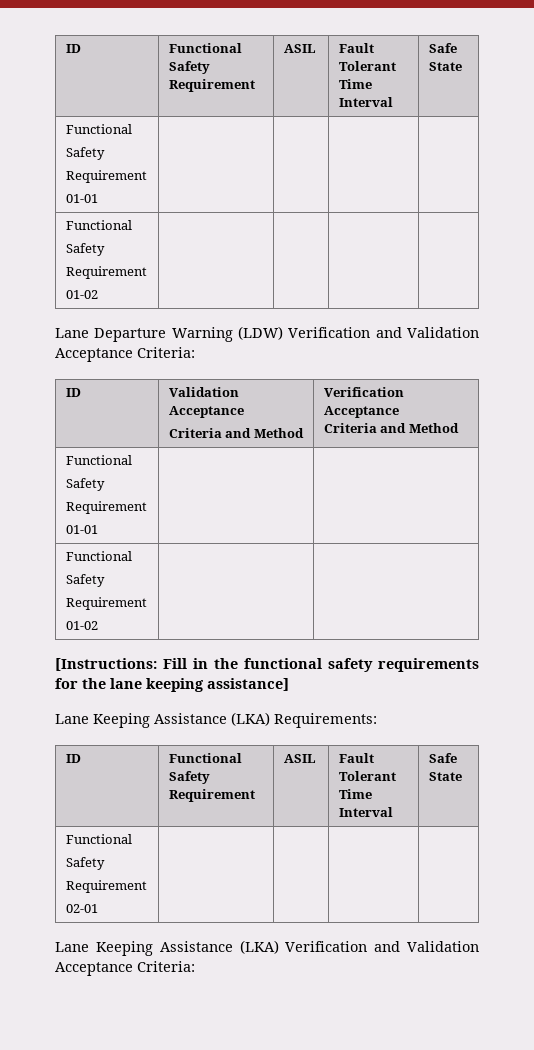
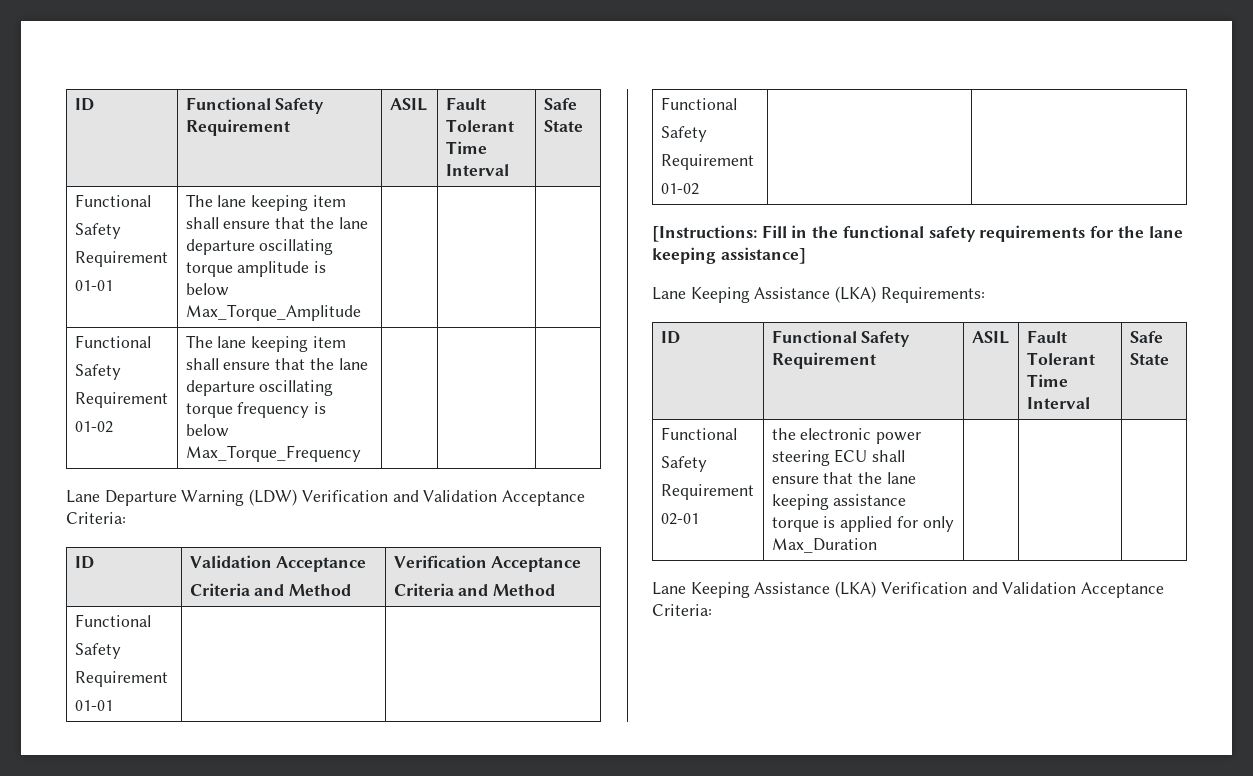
[65,220,132,230] [65,243,105,256] [65,266,147,279] [65,290,98,299] | | | // Functional // Safety // Requirement // 01-02 | -> [185,194,346,211] [185,217,368,229] [185,239,334,255] [185,261,327,277] [185,283,229,296] [185,304,361,321] [74,335,151,348] [74,364,121,380] [74,392,168,408] [74,421,113,433] [185,335,346,352] [185,358,368,370] [185,380,334,396] [185,402,327,418] [185,424,229,437] [185,445,361,462] The lane keeping item shall ensure that the lane departure oscillating torque amplitude is below Max_Torque_Amplitude | | | // Functional // Safety // Requirement // 01-02 | The lane keeping item shall ensure that the lane departure oscillating torque frequency is below Max_Torque_Frequency
(98, 908) none -> [771,428,922,444] [771,449,906,466] [771,472,916,484] [771,494,907,510] [771,516,954,532] [771,538,877,553] the electronic power steering ECU shall ensure that the lane keeping assistance torque is applied for only Max_Duration

